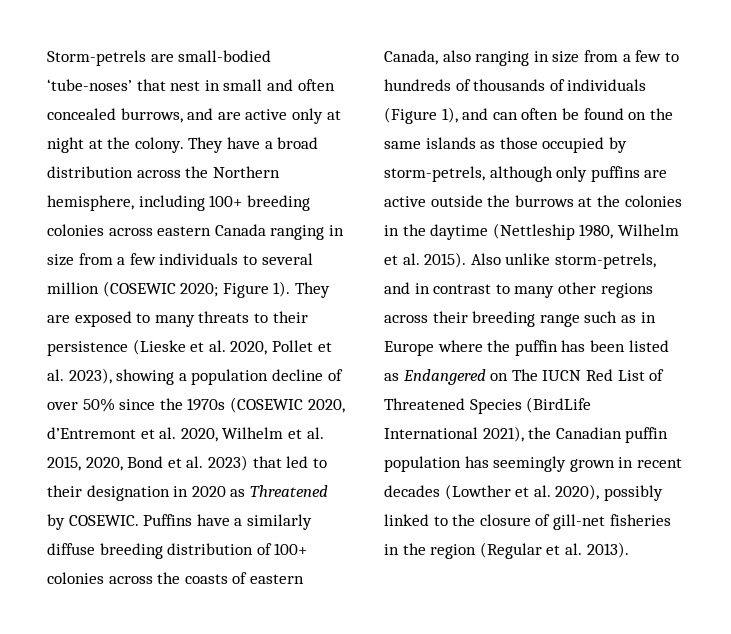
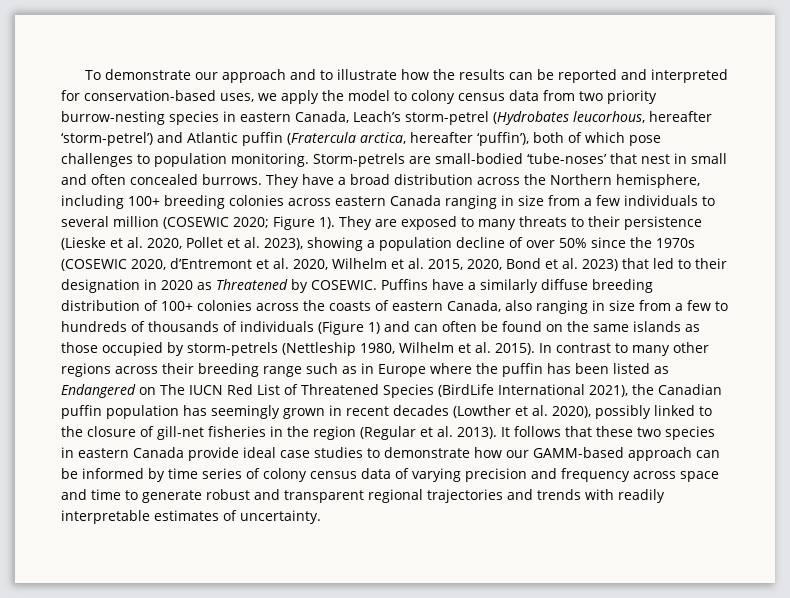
(47, 58) none -> [84,69,728,83] [61,90,657,104] [61,111,712,125] [61,132,661,146] [61,153,309,167] To demonstrate our approach and to illustrate how the results can be reported and interpreted for conservation-based uses, we apply the model to colony census data from two priority burrow-nesting species in eastern Canada, Leach’s storm-petrel (Hydrobates leucorhous, hereafter ‘storm-petrel’) and Atlantic puffin (Fratercula arctica, hereafter ‘puffin’), both of which pose challenges to population monitoring.
[120,108,341,124] [47,137,184,153] burrows, and are active only at night at the colony. -> [202,174,262,185] burrows.
[441,107,458,123] 1), -> [368,322,380,334] 1)
[384,166,668,182] [384,195,682,207] [384,224,489,240] storm-petrels, although only puffins are active outside the burrows at the colonies in the daytime -> [187,342,278,356] storm-petrels
[470,253,656,269] [384,282,430,294] Also unlike storm-petrels, and in -> [539,343,552,353] In
(629, 550) none -> [501,426,715,440] [61,447,720,461] [61,468,719,482] [61,489,665,503] [61,510,321,524] It follows that these two species in eastern Canada provide ideal case studies to demonstrate how our GAMM-based approach can be informed by time series of colony census data of varying precision and frequency across space and time to generate robust and transparent regional trajectories and trends with readily interpretable estimates of uncertainty.

